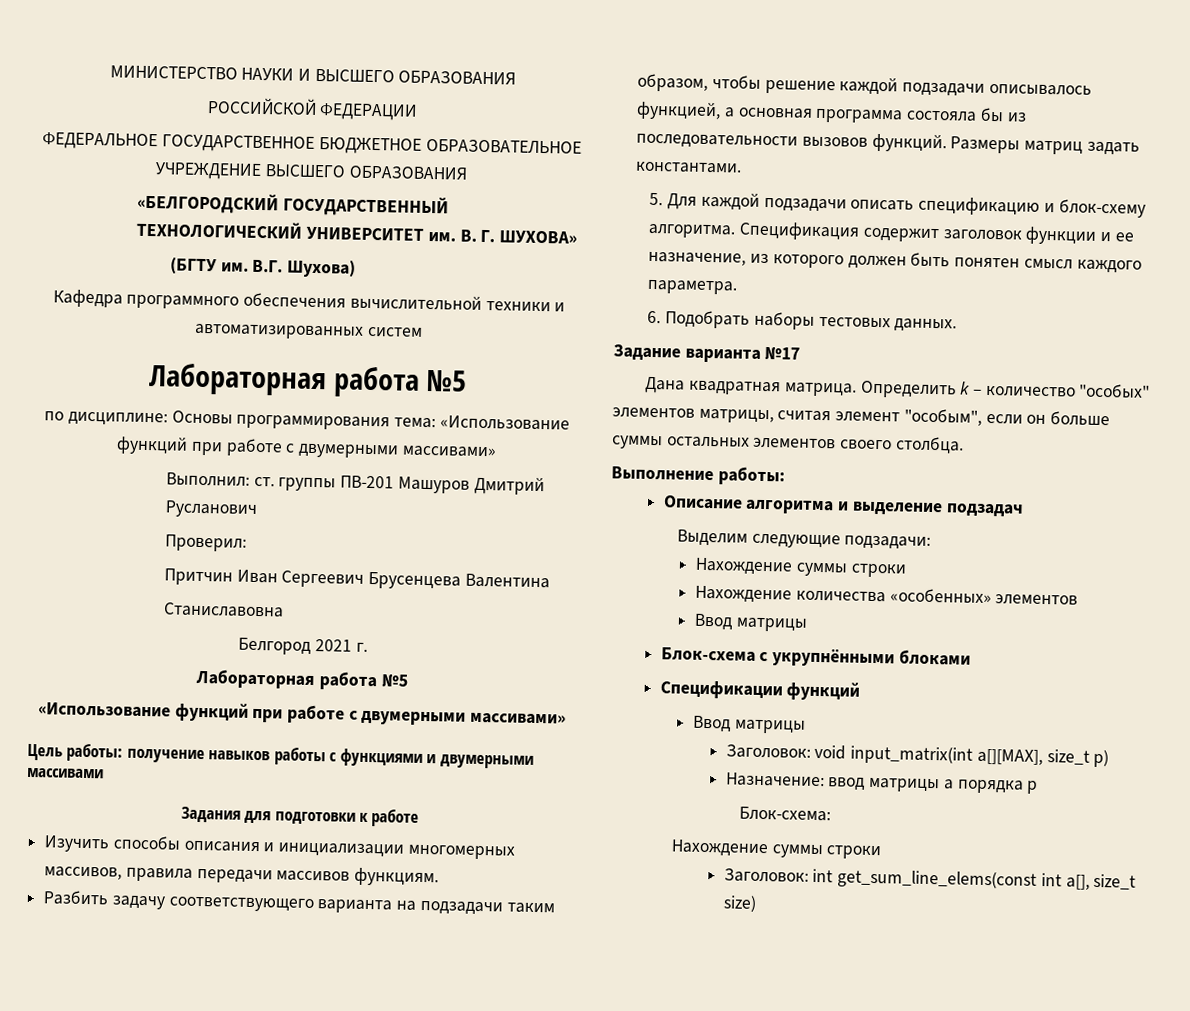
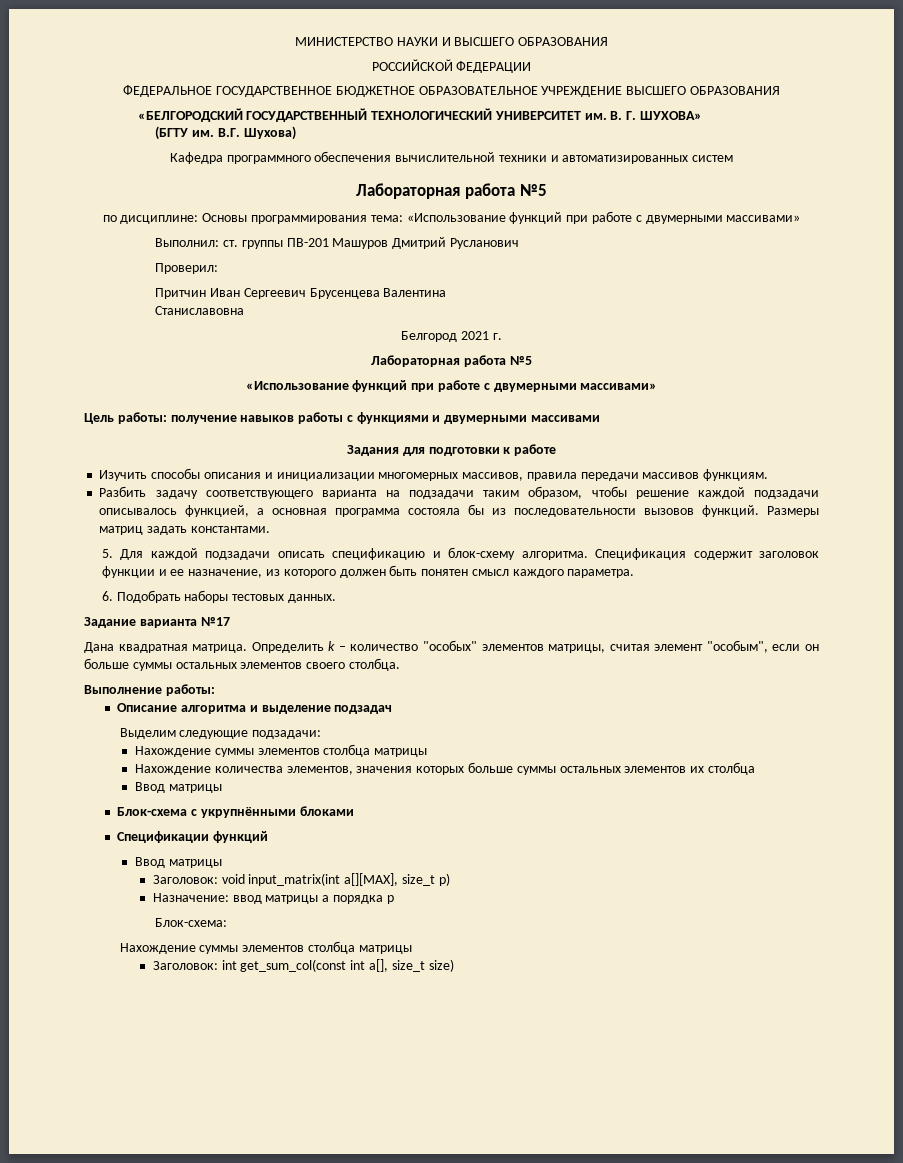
[850,563,906,578] строки -> [257,744,428,757] элементов столбца матрицы
[889,588,1079,606] «особенных» элементов -> [286,762,755,775] элементов, значения которых больше суммы остальных элементов их столбца
[826,845,882,860] строки -> [242,941,412,954] элементов столбца матрицы
[837,869,1038,890] get_sum_line_elems(const -> [240,959,347,972] get_sum_col(const

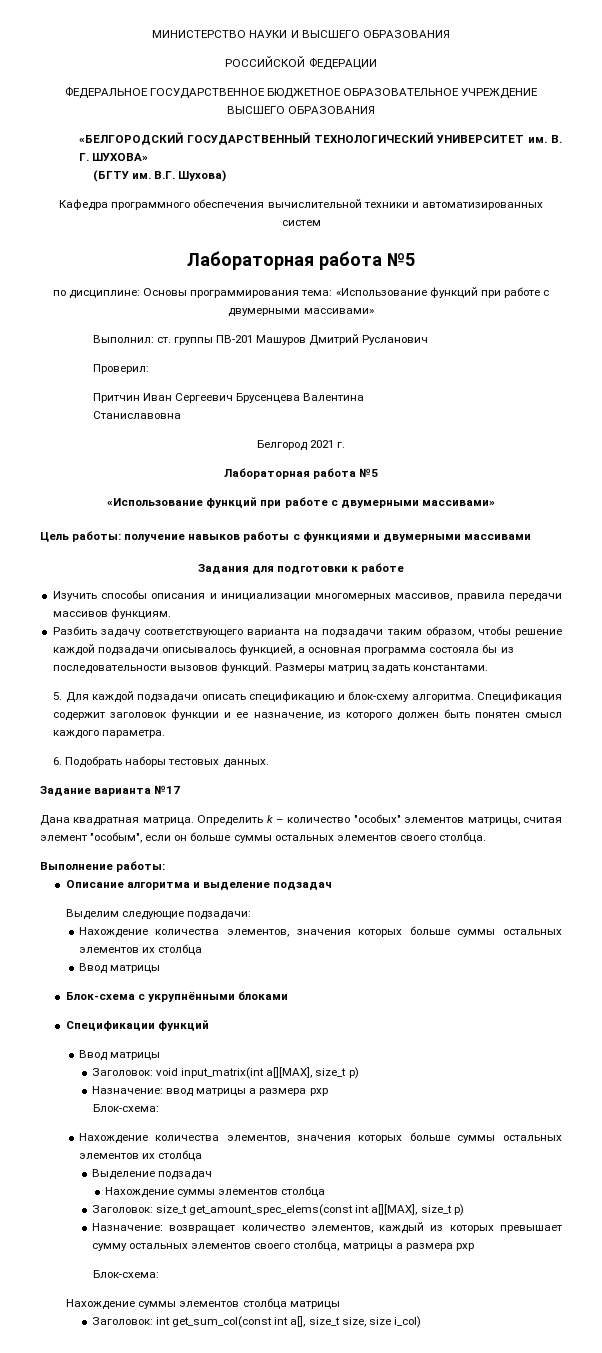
[135,744,428,757] // Нахождение суммы элементов столбца матрицы -> (252, 915) none
[333,895,394,904] порядка p -> [259,1088,328,1096] [92,1104,159,1112] [78,1132,562,1144] [78,1150,203,1161] [92,1169,213,1180] [105,1186,326,1198] [92,1204,464,1216] [92,1222,562,1234] [92,1240,474,1251] размера pxp // Блок-схема: // Нахождение количества элементов, значения которых больше суммы остальных элементов их столбца // Выделение подзадач // Нахождение суммы элементов столбца // Заголовок: size_t get_amount_spec_elems(const int a[][MAX], size_t p) // Назначение: возвращает количество элементов, каждый из которых превышает сумму остальных элементов своего столбца, матрицы a размера pxp
[428,959,454,972] size) -> [341,1316,421,1328] size, size i_col)

